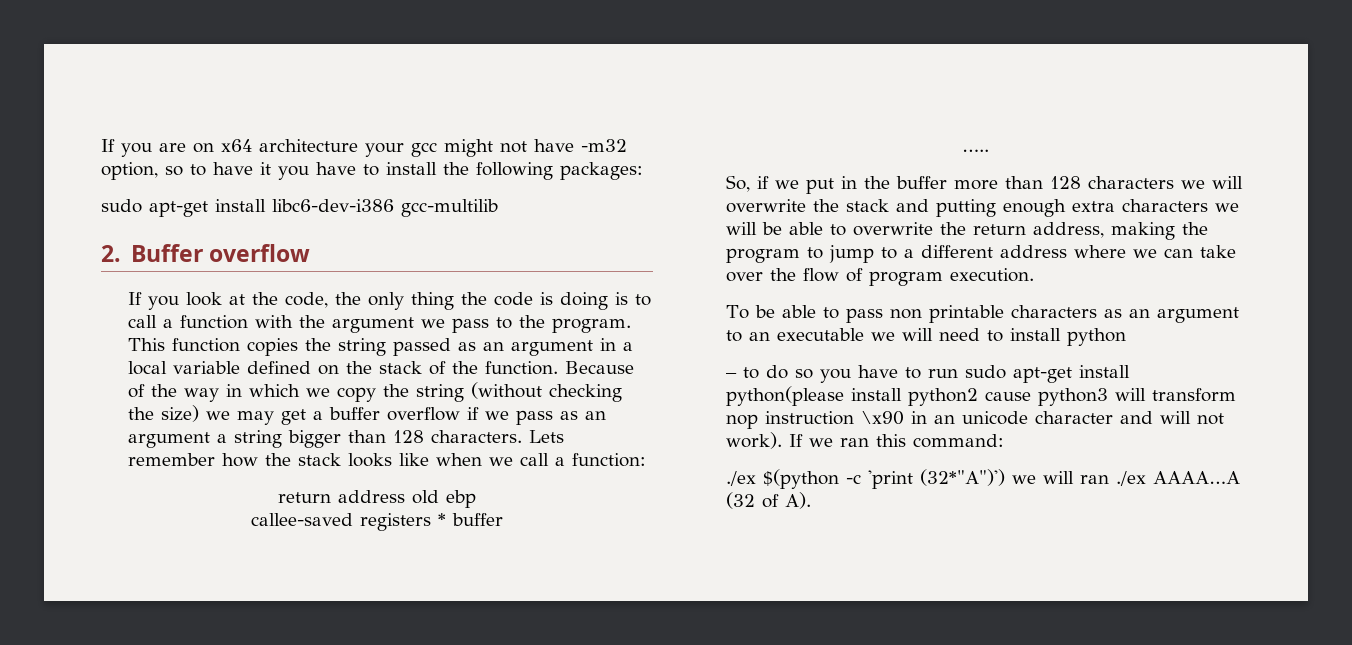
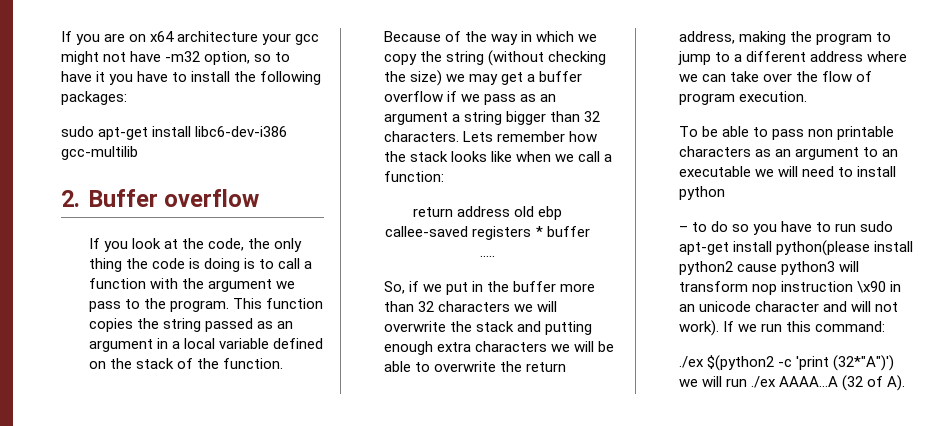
[393,430,425,443] 128 -> [584,111,601,122] 32
[1050,176,1082,189] 128 -> [417,301,434,312] 32
[840,438,870,447] ran -> [761,323,783,332] run
[763,469,840,489] $(python -> [706,355,774,371] $(python2
[1080,475,1110,484] ran -> [725,378,747,387] run

